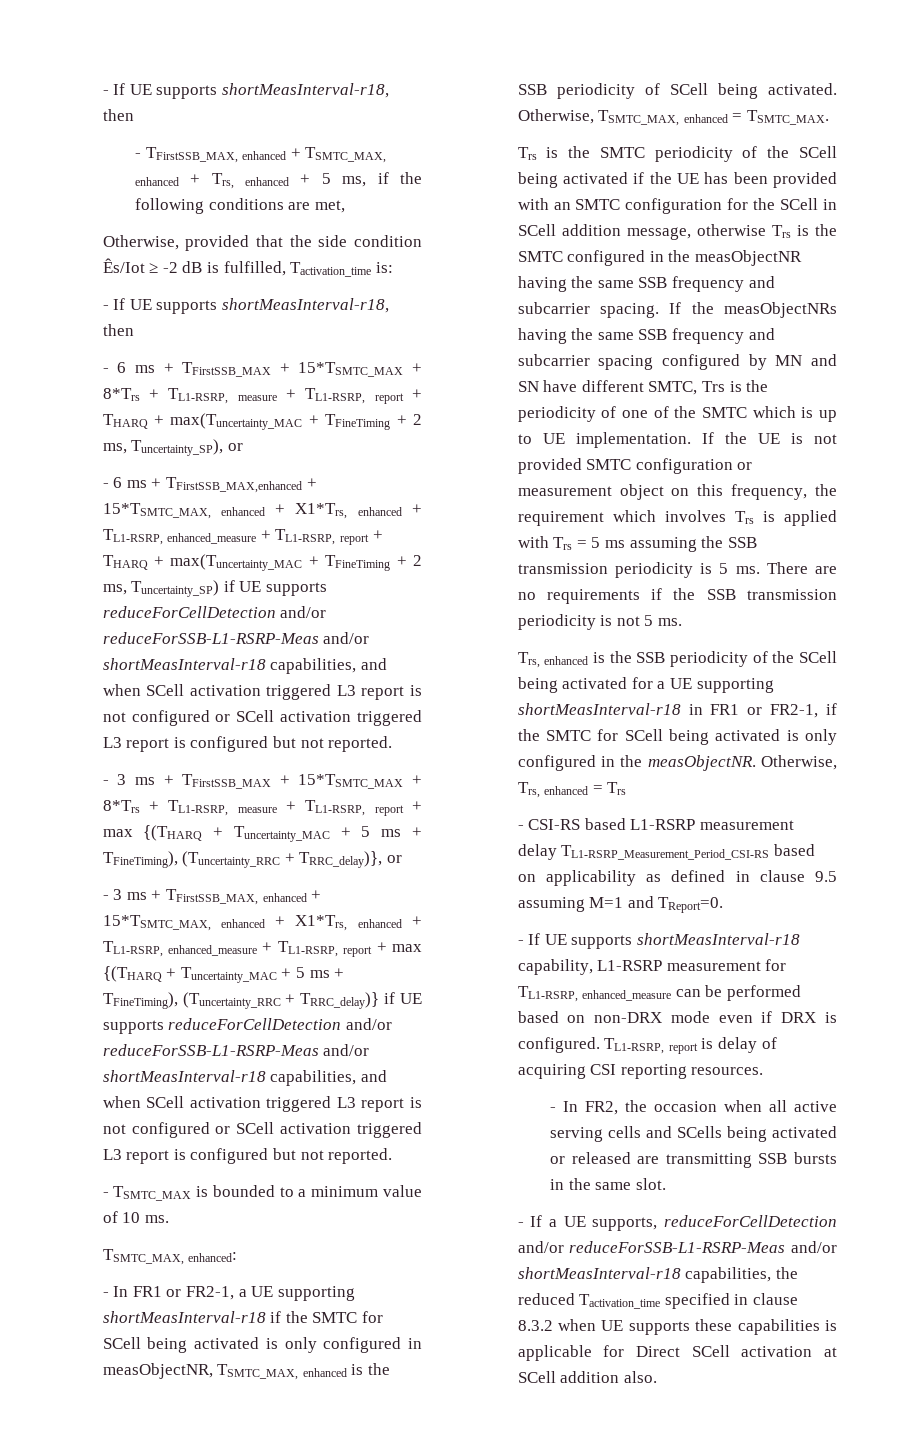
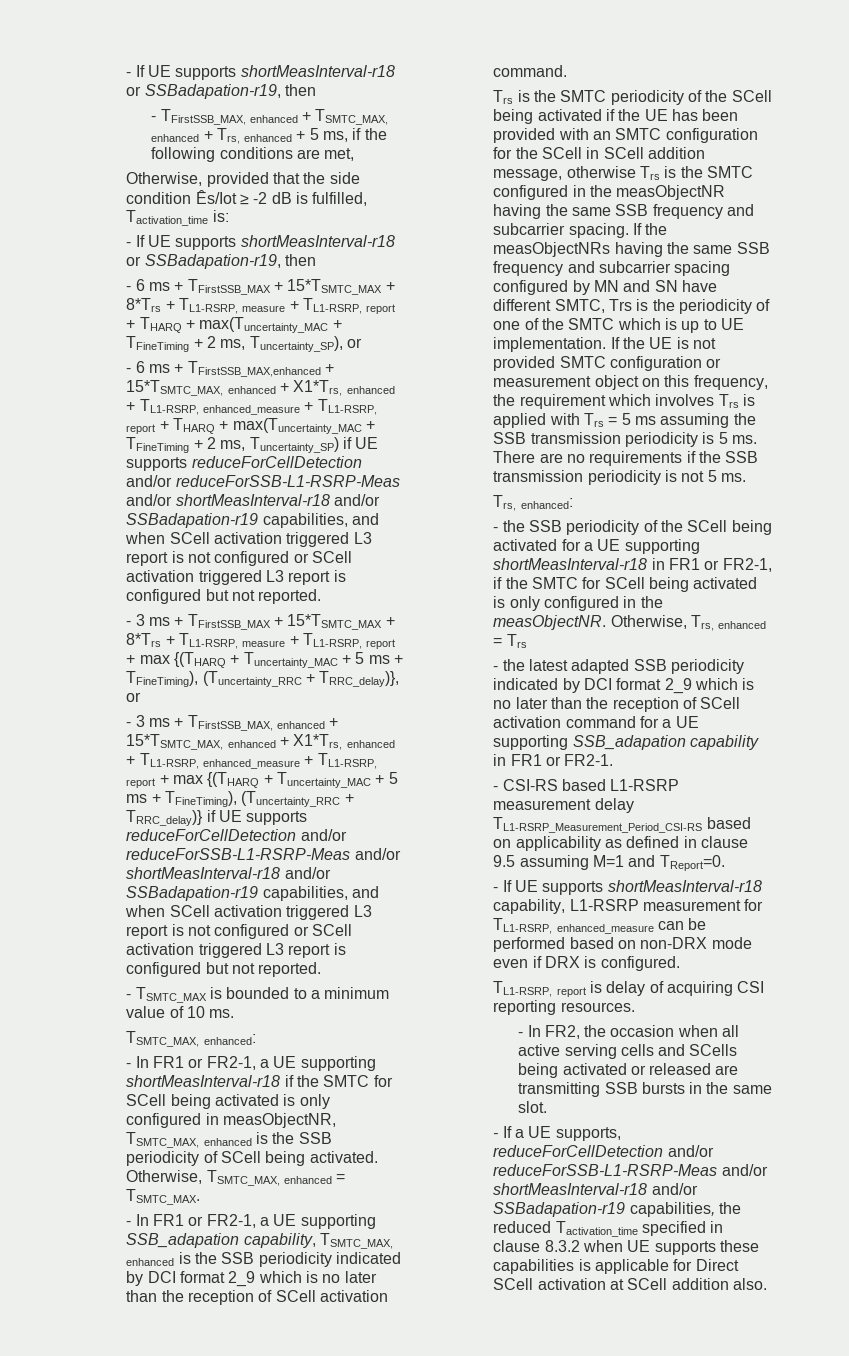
[102,83,389,99] - If UE supports shortMeasInterval-r18, -> [126,65,395,80] [126,84,281,99] - If UE supports shortMeasInterval-r18 or SSBadapation-r19,
[221,298,389,313] shortMeasInterval-r18, -> [240,235,395,247] [126,254,281,269] shortMeasInterval-r18 or SSBadapation-r19,
(266, 664) none -> [334,494,381,506] [126,513,259,528] and/or SSBadapation-r19
(266, 1076) none -> [284,867,331,879] [126,886,259,901] and/or SSBadapation-r19
(829, 117) none -> [126,1214,376,1229] [126,1233,394,1249] [126,1252,402,1267] [126,1271,377,1287] [126,1290,389,1305] [493,65,568,77] // - In FR1 or FR2-1, a UE supporting SSB_adapation capability, TSMTC_MAX, enhanced is the SSB periodicity indicated by DCI format 2_9 which is no later than the reception of SCell activation command.
[544,652,605,665] enhanced is -> [520,498,573,509] [493,527,499,532] enhanced: // -
(627, 788) none -> [493,659,745,674] [493,678,755,694] [493,697,741,712] [493,716,699,728] [493,735,760,750] [493,754,614,766] // - the latest adapted SSB periodicity indicated by DCI format 2_9 which is no later than the reception of SCell activation command for a UE supporting SSB_adapation capability in FR1 or FR2-1.
(600, 1045) none -> (680, 963) //
(681, 1273) none -> [651,1183,698,1195] [493,1202,626,1217] and/or SSBadapation-r19

